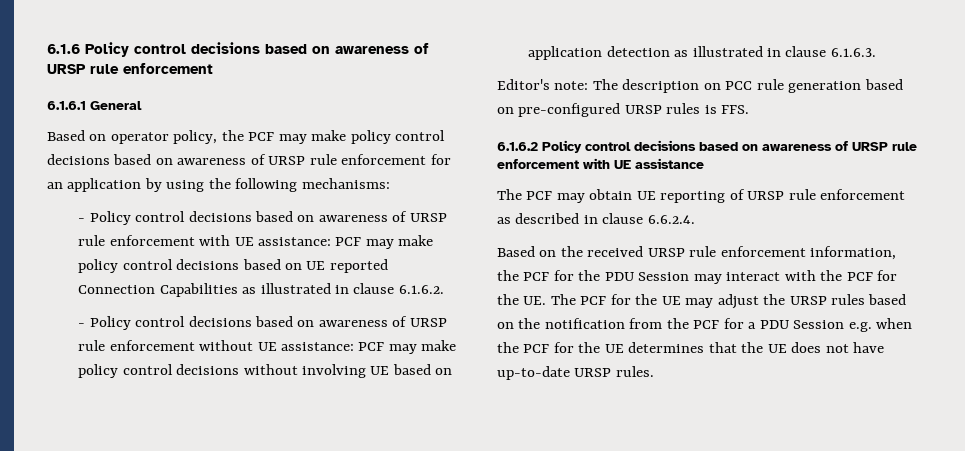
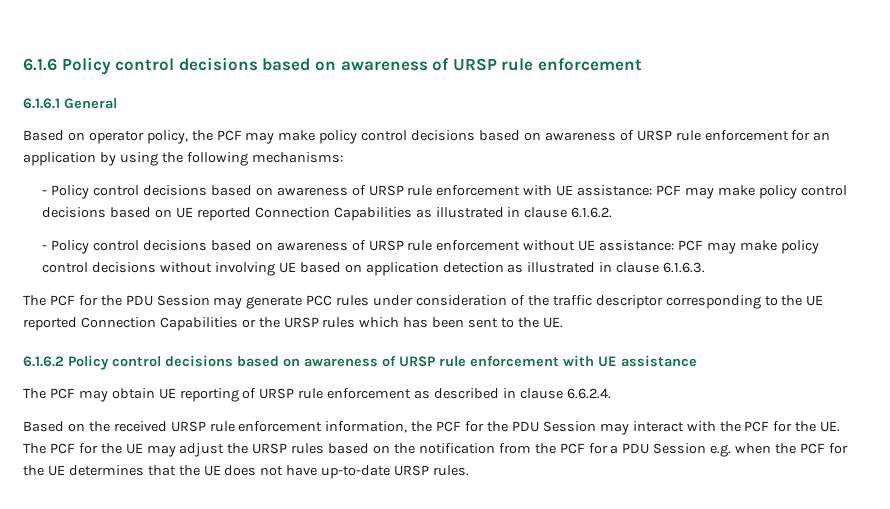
[497,79,903,93] [497,103,750,117] Editor's note: The description on PCC rule generation based on pre-configured URSP rules is FFS. -> [23,295,824,309] [23,317,563,331] The PCF for the PDU Session may generate PCC rules under consideration of the traffic descriptor corresponding to the UE reported Connection Capabilities or the URSP rules which has been sent to the UE.

